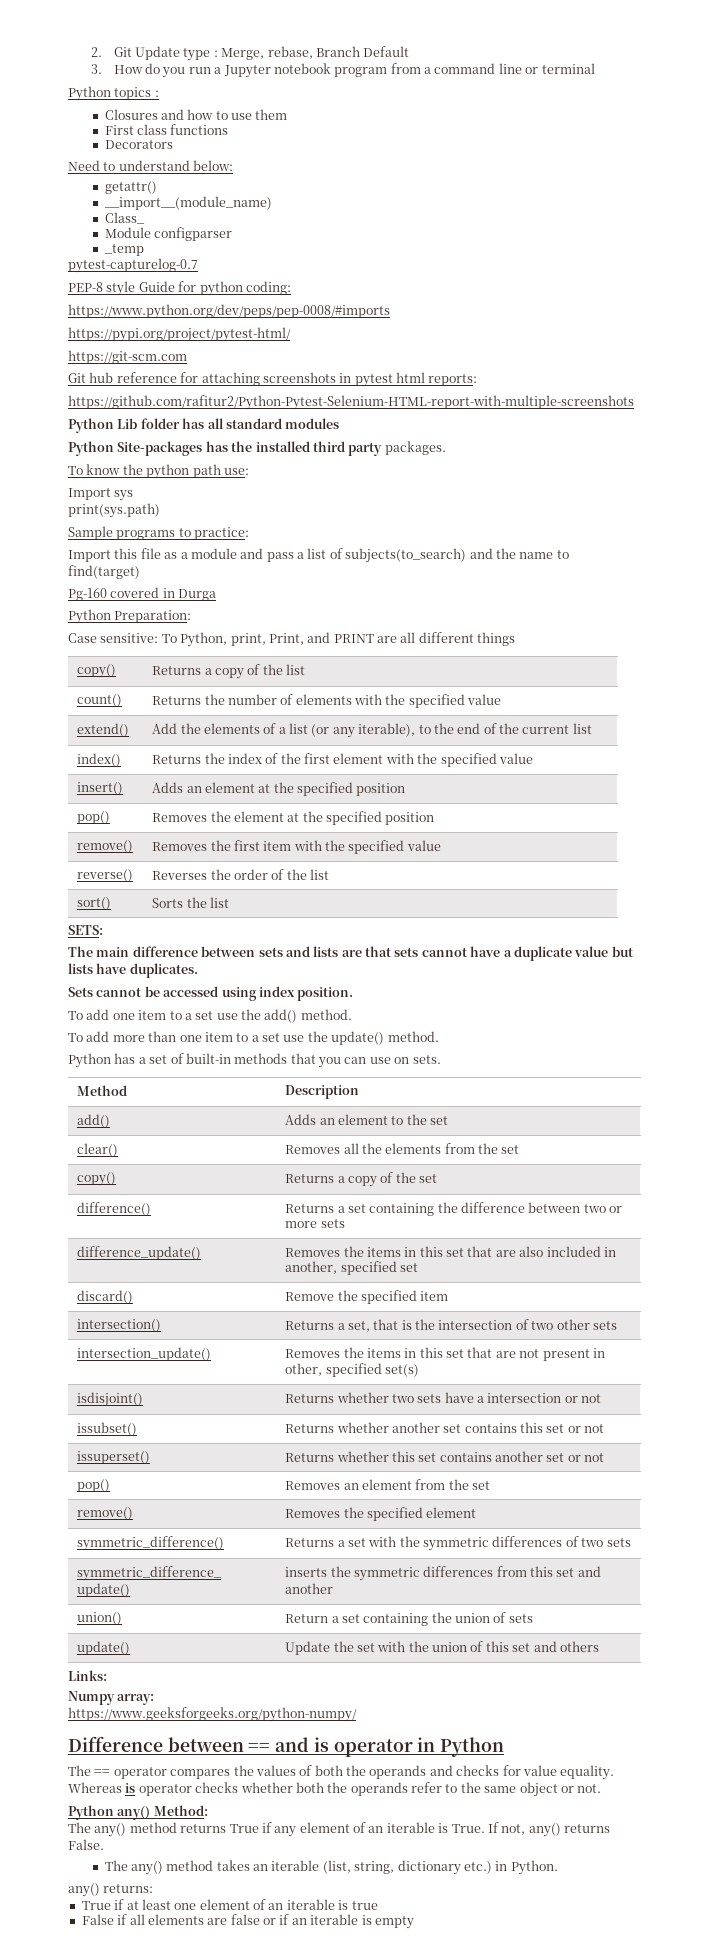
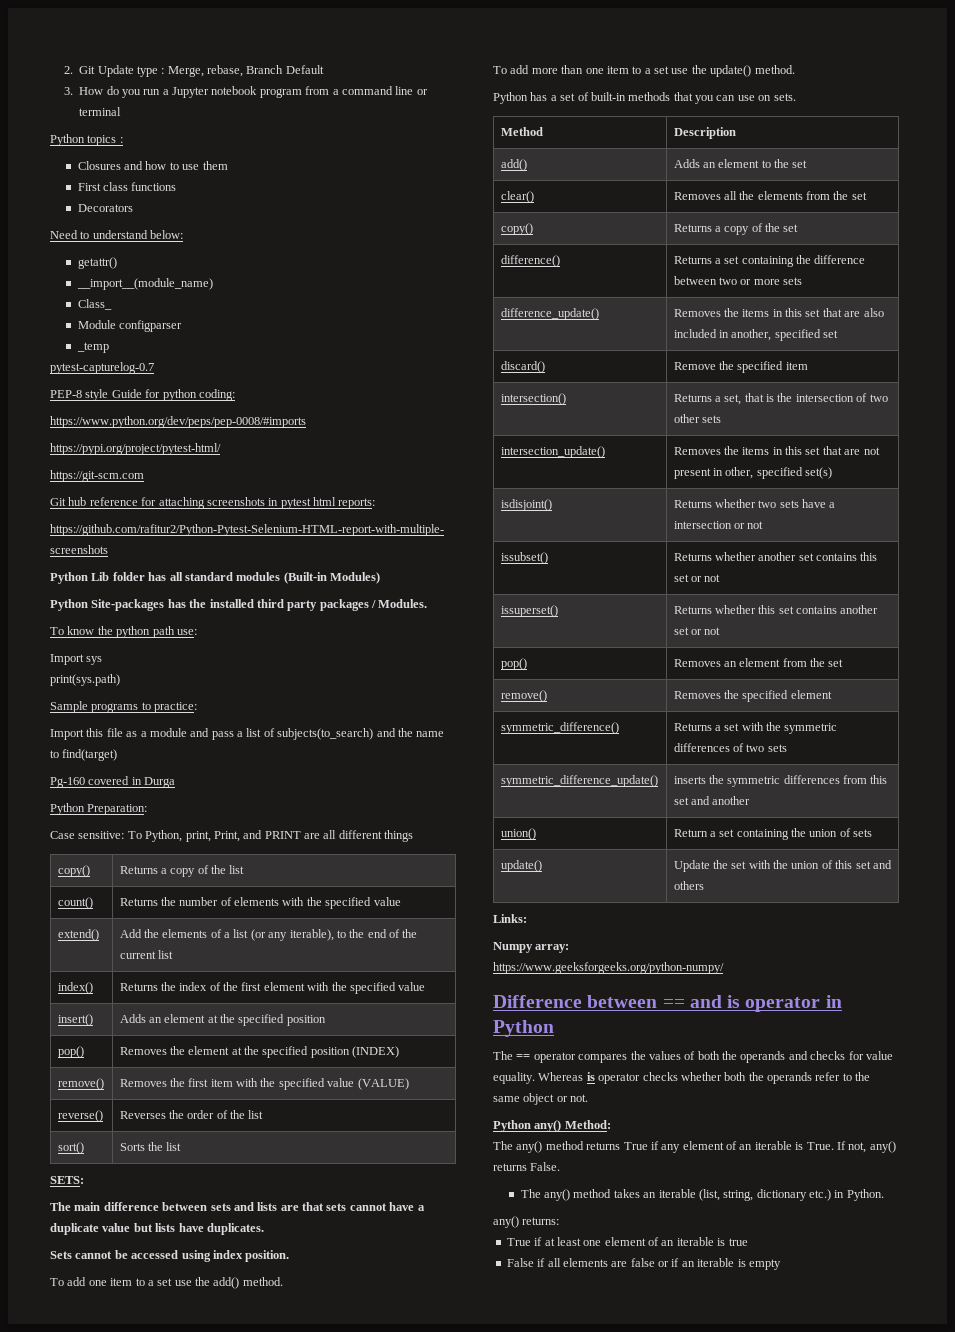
(340, 423) none -> [283,572,380,584] (Built-in Modules)
[384,441,446,455] packages. -> [319,599,428,611] packages / Modules.
(435, 818) none -> [352,1046,400,1058] (INDEX)
(441, 845) none -> [357,1078,409,1090] (VALUE)

